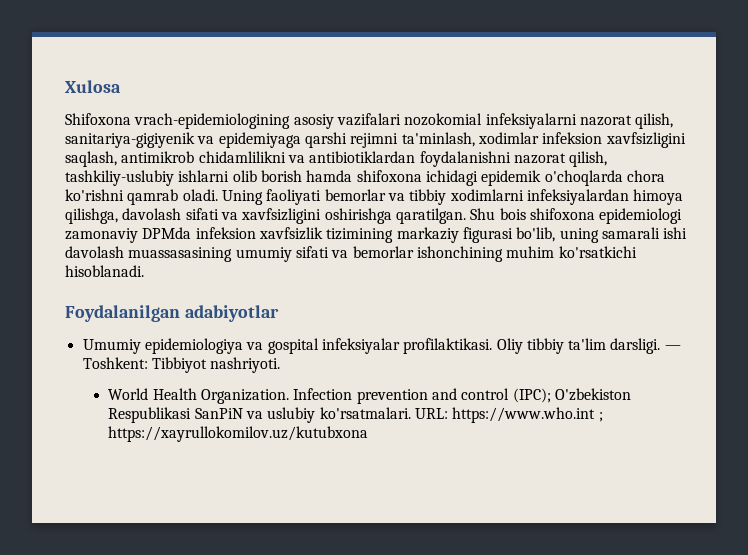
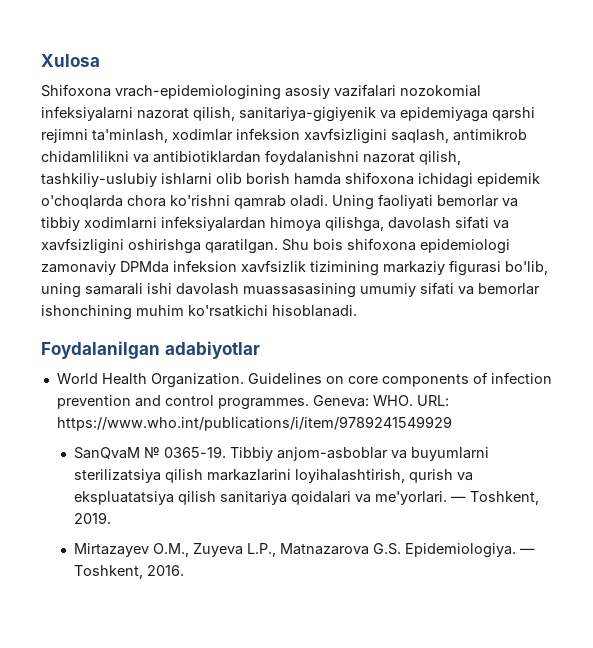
[82,338,681,354] [82,357,281,373] [108,388,631,404] [108,407,603,423] [108,426,369,442] Umumiy epidemiologiya va gospital infeksiyalar profilaktikasi. Oliy tibbiy ta'lim darsligi. — Toshkent: Tibbiyot nashriyoti. // World Health Organization. Infection prevention and control (IPC); O'zbekiston Respublikasi SanPiN va uslubiy ko'rsatmalari. URL: https://www.who.int ; https://xayrullokomilov.uz/kutubxona -> [56,372,552,388] [56,395,449,410] [56,416,452,431] [73,446,489,461] [73,469,473,483] [73,491,539,505] [73,512,111,524] [73,543,535,558] [73,565,184,579] World Health Organization. Guidelines on core components of infection prevention and control programmes. Geneva: WHO. URL: https://www.who.int/publications/i/item/9789241549929 // SanQvaM № 0365-19. Tibbiy anjom-asboblar va buyumlarni sterilizatsiya qilish markazlarini loyihalashtirish, qurish va ekspluatatsiya qilish sanitariya qoidalari va me'yorlari. — Toshkent, 2019. // Mirtazayev O.M., Zuyeva L.P., Matnazarova G.S. Epidemiologiya. — Toshkent, 2016.

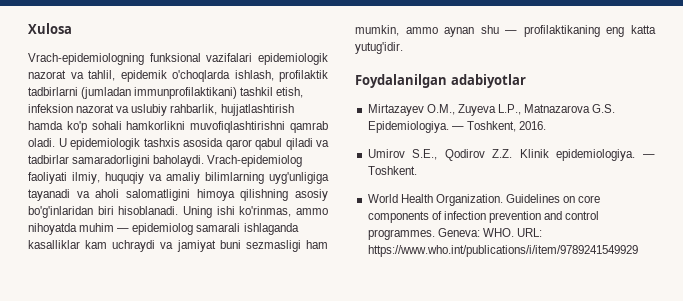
[41,84,481,100] [41,106,535,122] [41,128,527,144] [41,150,461,165] [41,172,540,188] [41,194,518,210] [41,216,509,232] [41,238,510,254] [41,260,548,276] [41,282,540,298] [41,305,357,320] [41,341,260,359] Shifoxona vrach-epidemiologining asosiy vazifalari nozokomial infeksiyalarni nazorat qilish, sanitariya-gigiyenik va epidemiyaga qarshi rejimni ta'minlash, xodimlar infeksion xavfsizligini saqlash, antimikrob chidamlilikni va antibiotiklardan foydalanishni nazorat qilish, tashkiliy-uslubiy ishlarni olib borish hamda shifoxona ichidagi epidemik o'choqlarda chora ko'rishni qamrab oladi. Uning faoliyati bemorlar va tibbiy xodimlarni infeksiyalardan himoya qilishga, davolash sifati va xavfsizligini oshirishga qaratilgan. Shu bois shifoxona epidemiologi zamonaviy DPMda infeksion xavfsizlik tizimining markaziy figurasi bo'lib, uning samarali ishi davolash muassasasining umumiy sifati va bemorlar ishonchining muhim ko'rsatkichi hisoblanadi. // Foydalanilgan adabiyotlar -> [28,53,328,65] [28,70,328,82] [28,87,304,99] [28,104,294,116] [28,121,328,133] [28,138,329,150] [28,155,303,167] [28,172,329,184] [28,189,328,201] [28,206,328,218] [28,223,299,235] [28,240,328,252] [355,25,656,37] [355,42,403,54] [355,74,526,88] [367,104,616,116] [367,121,546,133] [367,149,655,161] [367,166,417,175] Vrach-epidemiologning funksional vazifalari epidemiologik nazorat va tahlil, epidemik o'choqlarda ishlash, profilaktik tadbirlarni (jumladan immunprofilaktikani) tashkil etish, infeksion nazorat va uslubiy rahbarlik, hujjatlashtirish hamda ko'p sohali hamkorlikni muvofiqlashtirishni qamrab oladi. U epidemiologik tashxis asosida qaror qabul qiladi va tadbirlar samaradorligini baholaydi. Vrach-epidemiolog faoliyati ilmiy, huquqiy va amaliy bilimlarning uyg'unligiga tayanadi va aholi salomatligini himoya qilishning asosiy bo'g'inlaridan biri hisoblanadi. Uning ishi ko'rinmas, ammo nihoyatda muhim — epidemiolog samarali ishlaganda kasalliklar kam uchraydi va jamiyat buni sezmasligi ham mumkin, ammo aynan shu — profilaktikaning eng katta yutug'idir. // Foydalanilgan adabiyotlar // Mirtazayev O.M., Zuyeva L.P., Matnazarova G.S. Epidemiologiya. — Toshkent, 2016. // Umirov S.E., Qodirov Z.Z. Klinik epidemiologiya. — Toshkent.
[73,446,489,461] [73,469,473,483] [73,491,539,505] [73,512,111,524] [73,543,535,558] [73,565,184,579] // SanQvaM № 0365-19. Tibbiy anjom-asboblar va buyumlarni sterilizatsiya qilish markazlarini loyihalashtirish, qurish va ekspluatatsiya qilish sanitariya qoidalari va me'yorlari. — Toshkent, 2019. // Mirtazayev O.M., Zuyeva L.P., Matnazarova G.S. Epidemiologiya. — Toshkent, 2016. -> (638, 251) none

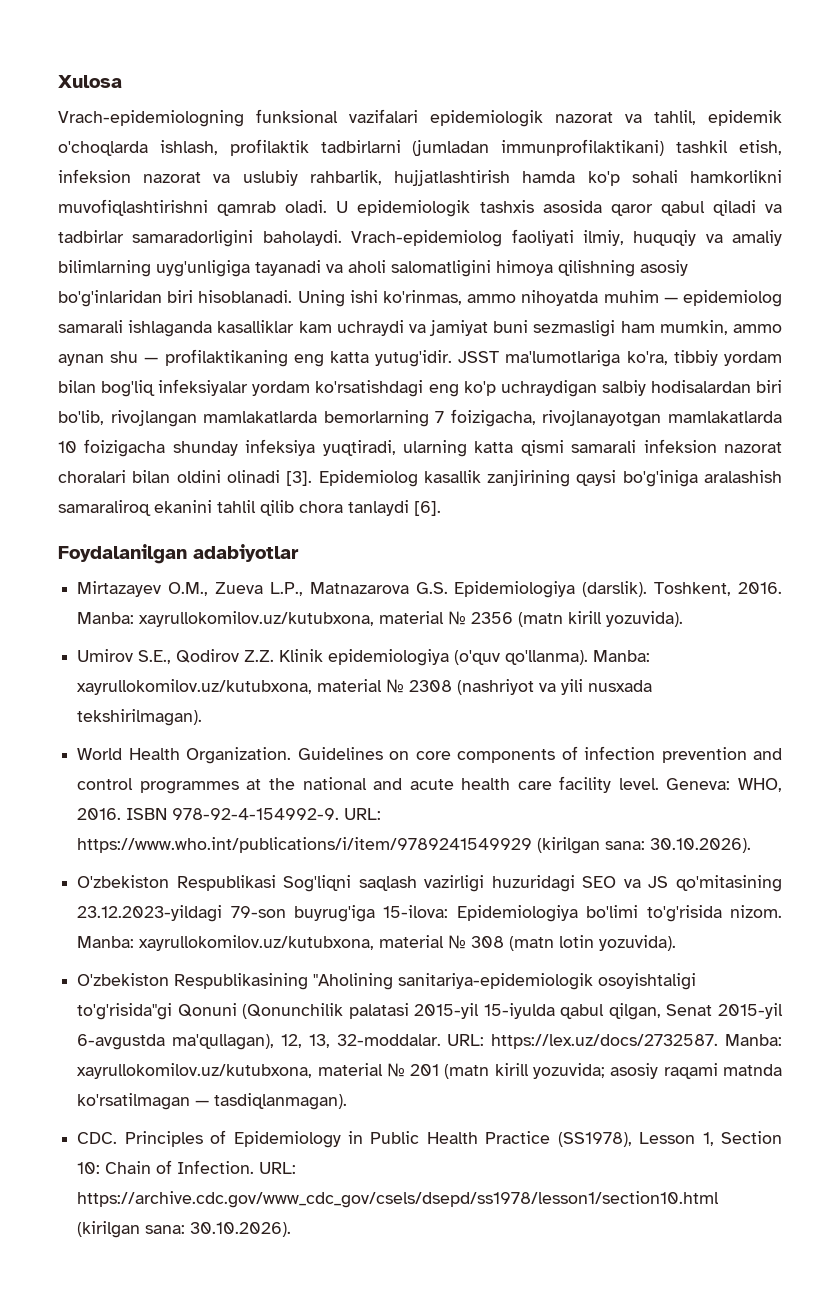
(403, 48) none -> [458,350,782,367] [58,379,783,397] [58,409,782,427] [58,439,782,457] [58,470,782,487] [58,500,441,516] JSST ma'lumotlariga ko'ra, tibbiy yordam bilan bog'liq infeksiyalar yordam ko'rsatishdagi eng ko'p uchraydigan salbiy hodisalardan biri bo'lib, rivojlangan mamlakatlarda bemorlarning 7 foizigacha, rivojlanayotgan mamlakatlarda 10 foizigacha shunday infeksiya yuqtiradi, ularning katta qismi samarali infeksion nazorat choralari bilan oldini olinadi [3]. Epidemiolog kasallik zanjirining qaysi bo'g'iniga aralashish samaraliroq ekanini tahlil qilib chora tanlaydi [6].
[457,104,496,116] Zuyeva -> [214,582,263,594] Zueva
[367,121,464,133] Epidemiologiya. — -> [454,581,648,598] Epidemiologiya (darslik).
(546, 125) none -> [77,611,684,627] Manba: xayrullokomilov.uz/kutubxona, material № 2356 (matn kirill yozuvida).
[556,149,655,161] [367,166,417,175] epidemiologiya. — Toshkent. -> [328,649,651,666] [77,679,653,695] [77,709,203,726] epidemiologiya (o'quv qo'llanma). Manba: xayrullokomilov.uz/kutubxona, material № 2308 (nashriyot va yili nusxada tekshirilmagan).
[367,228,542,240] [367,245,638,257] programmes. Geneva: WHO. URL: https://www.who.int/publications/i/item/9789241549929 -> [139,776,782,794] [77,808,382,820] [77,837,752,854] [77,875,783,892] [77,905,782,922] [77,935,677,951] [77,973,697,990] [77,1003,784,1020] [77,1034,782,1050] [77,1063,782,1079] [77,1093,348,1110] [77,1130,782,1148] [77,1160,297,1174] [77,1191,720,1208] [77,1221,292,1238] programmes at the national and acute health care facility level. Geneva: WHO, 2016. ISBN 978-92-4-154992-9. URL: https://www.who.int/publications/i/item/9789241549929 (kirilgan sana: 30.10.2026). // O'zbekiston Respublikasi Sog'liqni saqlash vazirligi huzuridagi SEO va JS qo'mitasining 23.12.2023-yildagi 79-son buyrug'iga 15-ilova: Epidemiologiya bo'limi to'g'risida nizom. Manba: xayrullokomilov.uz/kutubxona, material № 308 (matn lotin yozuvida). // O'zbekiston Respublikasining "Aholining sanitariya-epidemiologik osoyishtaligi to'g'risida"gi Qonuni (Qonunchilik palatasi 2015-yil 15-iyulda qabul qilgan, Senat 2015-yil 6-avgustda ma'qullagan), 12, 13, 32-moddalar. URL: https://lex.uz/docs/2732587. Manba: xayrullokomilov.uz/kutubxona, material № 201 (matn kirill yozuvida; asosiy raqami matnda ko'rsatilmagan — tasdiqlanmagan). // CDC. Principles of Epidemiology in Public Health Practice (SS1978), Lesson 1, Section 10: Chain of Infection. URL: https://archive.cdc.gov/www_cdc_gov/csels/dsepd/ss1978/lesson1/section10.html (kirilgan sana: 30.10.2026).

